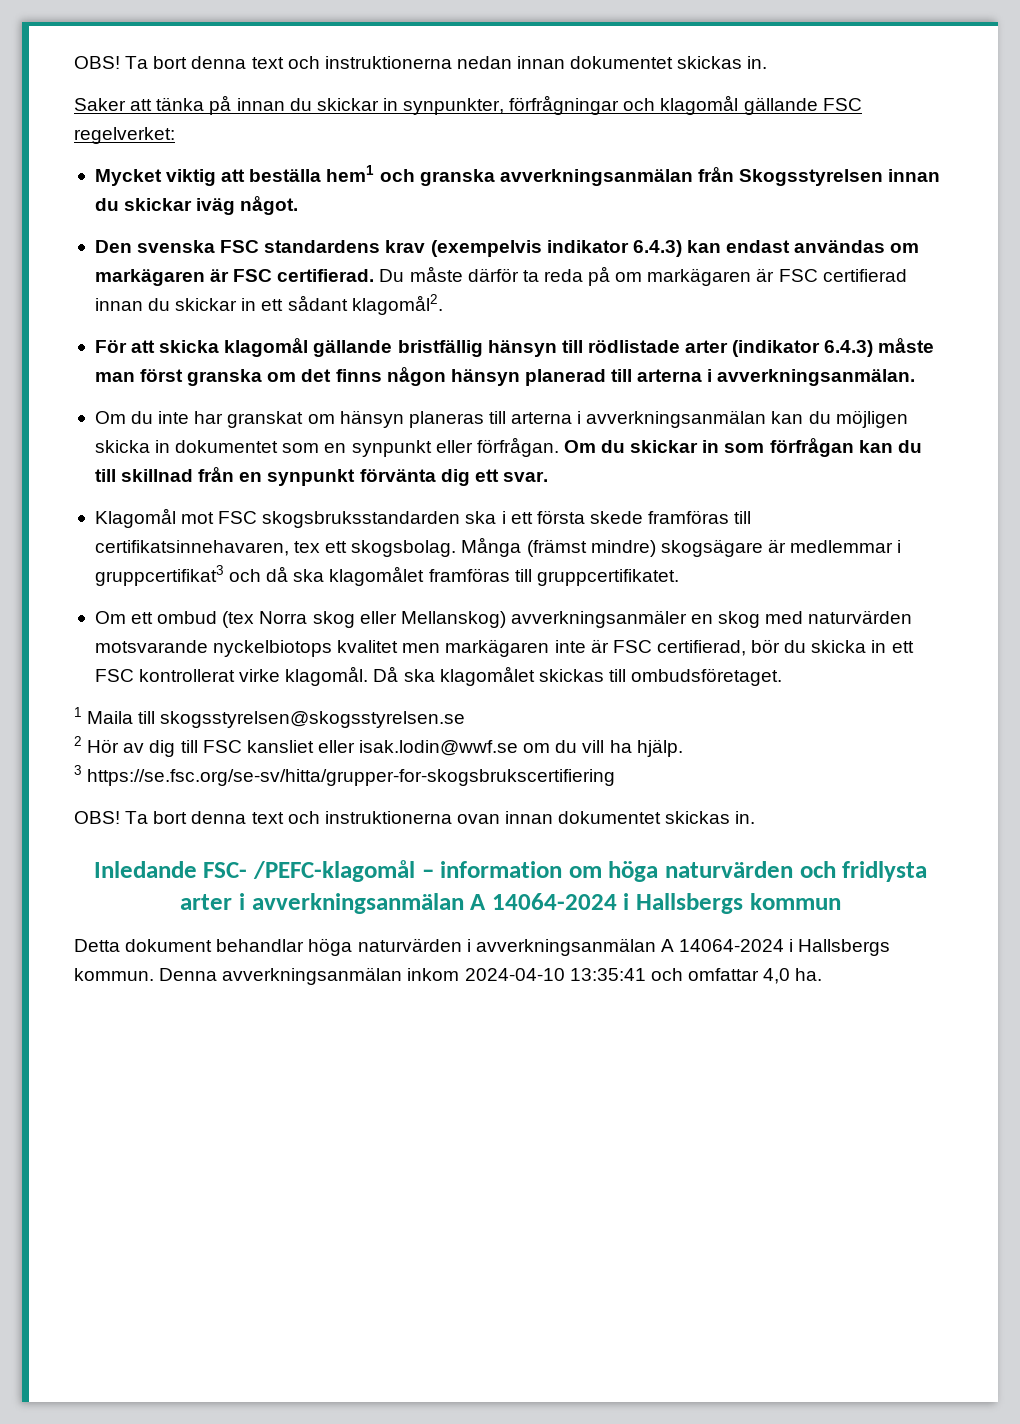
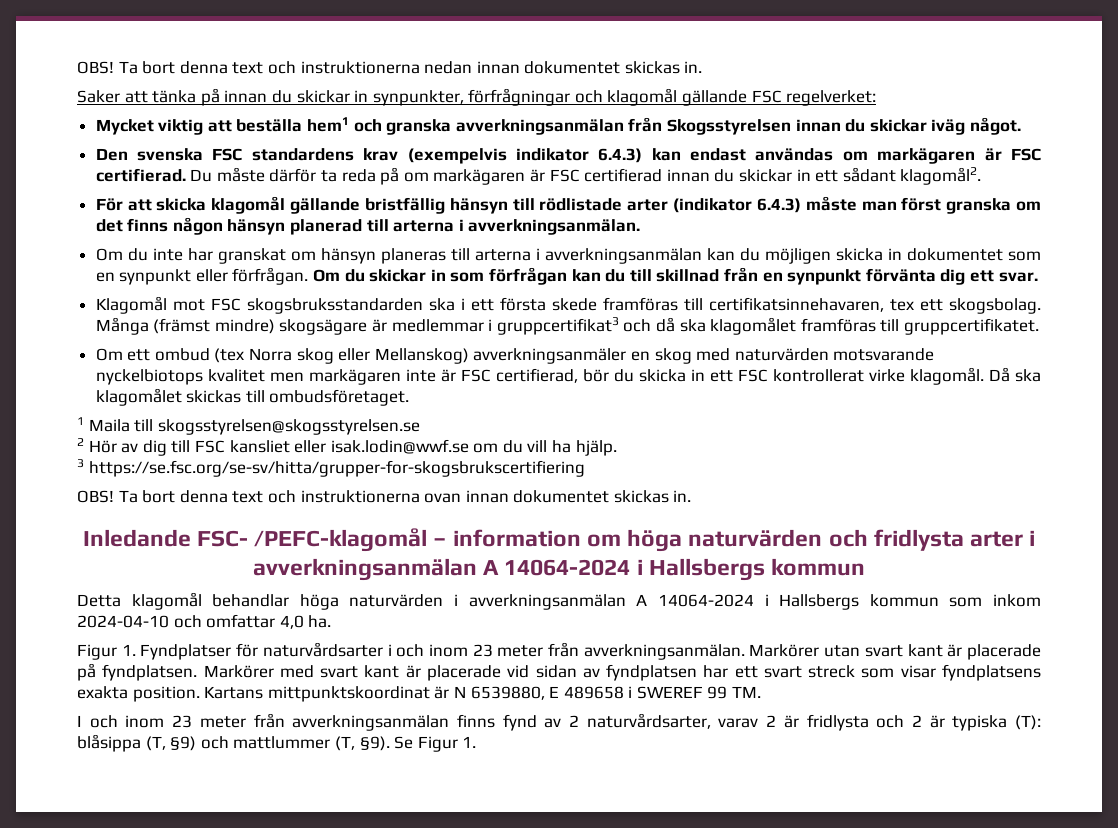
[125,939,213,952] dokument -> [131,592,202,610] klagomål
[74,967,403,985] kommun. Denna avverkningsanmälan -> [869,594,983,607] kommun som
[569,968,646,981] 13:35:41 -> (169, 621) none
(823, 974) none -> [77,642,1041,660] [77,663,1042,681] [77,686,762,702] [77,713,1042,731] [77,734,477,752] // Figur 1. Fyndplatser för naturvårdsarter i och inom 23 meter från avverkningsanmälan. Markörer utan svart kant är placerade på fyndplatsen. Markörer med svart kant är placerade vid sidan av fyndplatsen har ett svart streck som visar fyndplatsens exakta position. Kartans mittpunktskoordinat är N 6539880, E 489658 i SWEREF 99 TM. // I och inom 23 meter från avverkningsanmälan finns fynd av 2 naturvårdsarter, varav 2 är fridlysta och 2 är typiska (T): blåsippa (T, §9) och mattlummer (T, §9). Se Figur 1.

